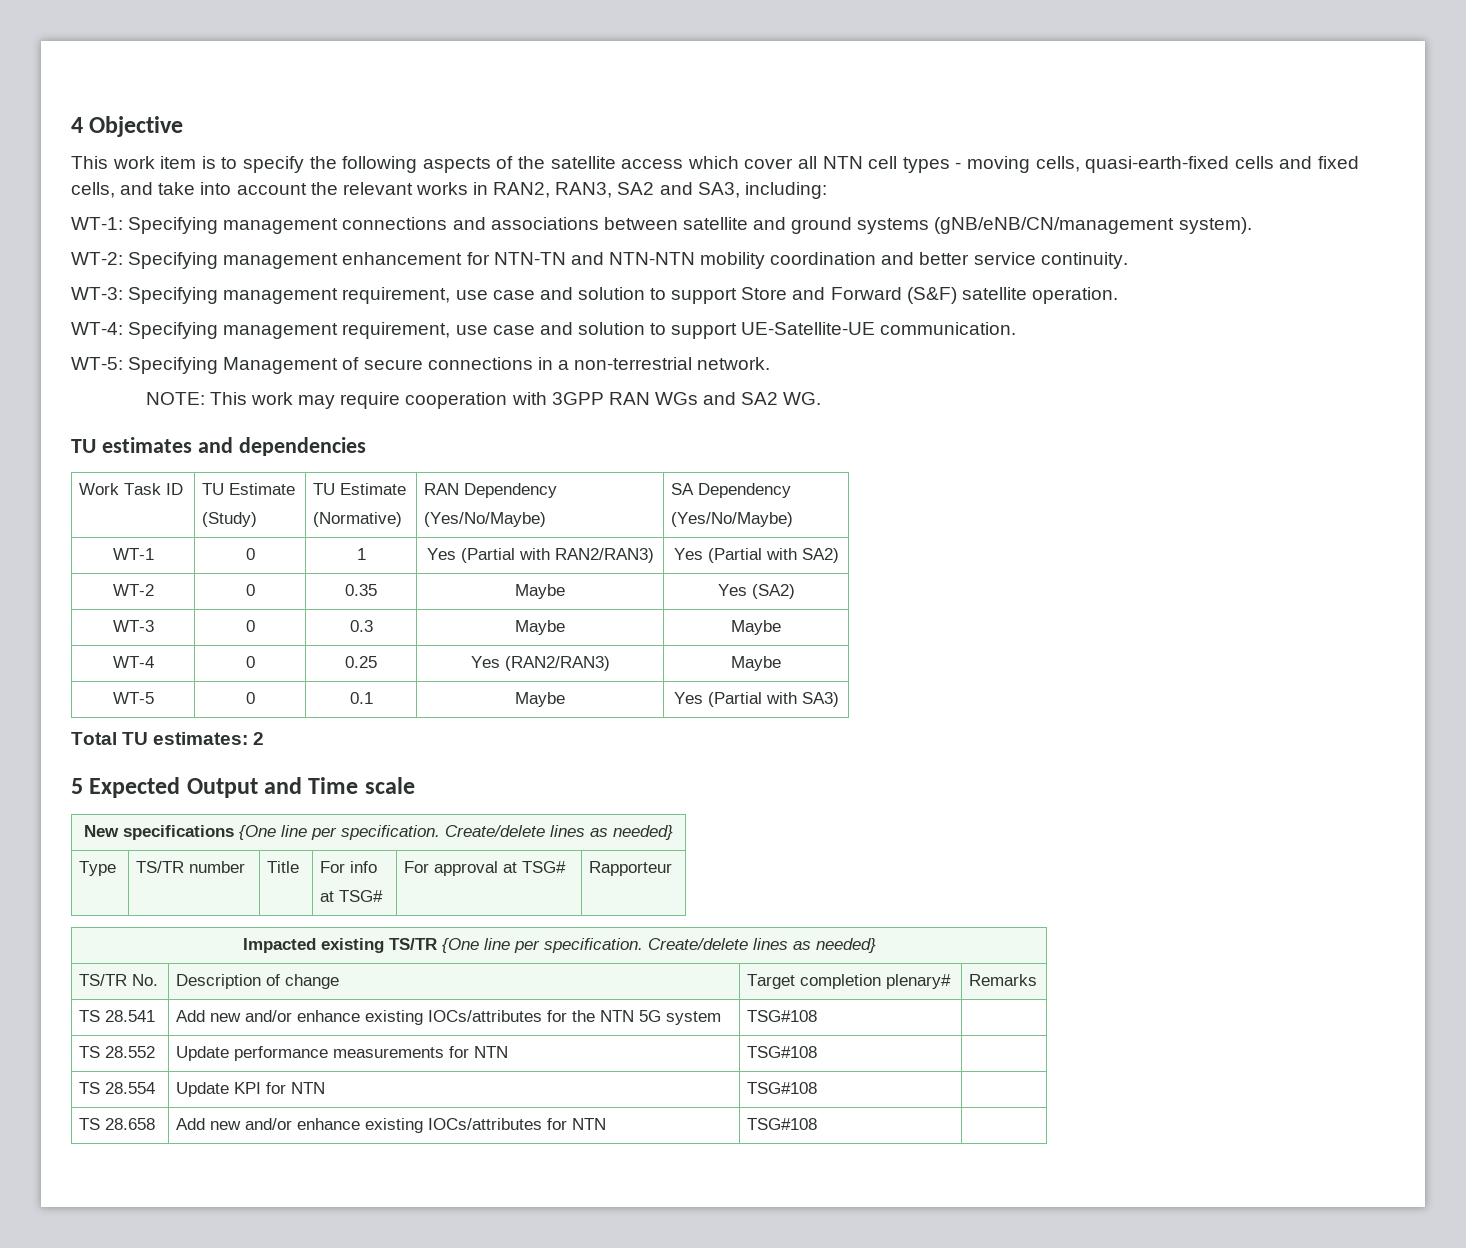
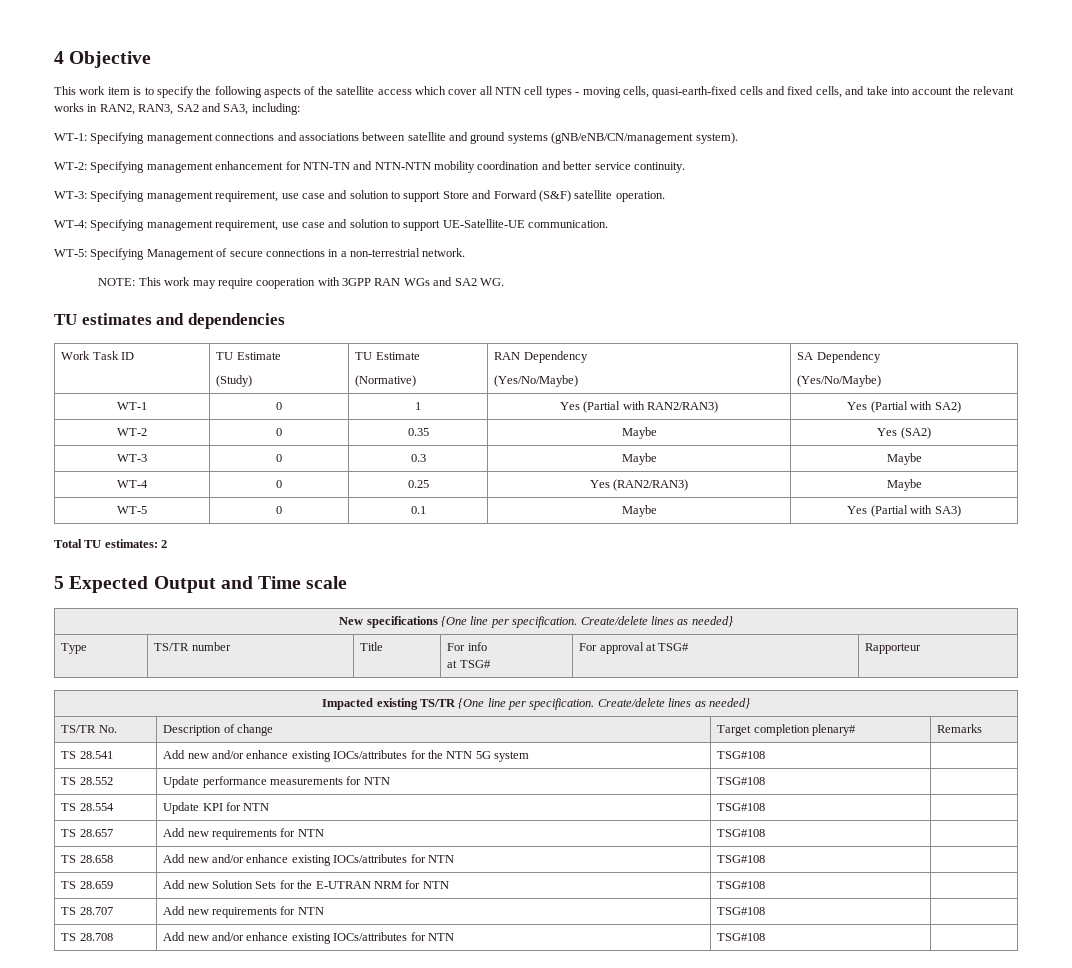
(818, 1088) none -> [61,829,113,837] [163,828,324,840] [717,829,766,837] // TS 28.657 | Add new requirements for NTN | TSG#108 |
(818, 1124) none -> [61,881,113,889] [163,880,449,889] [717,881,766,889] [61,907,113,915] [163,906,324,918] [717,907,766,915] [61,933,113,941] [163,932,454,944] [717,933,766,941] // TS 28.659 | Add new Solution Sets for the E-UTRAN NRM for NTN | TSG#108 | // TS 28.707 | Add new requirements for NTN | TSG#108 | // TS 28.708 | Add new and/or enhance existing IOCs/attributes for NTN | TSG#108 |

